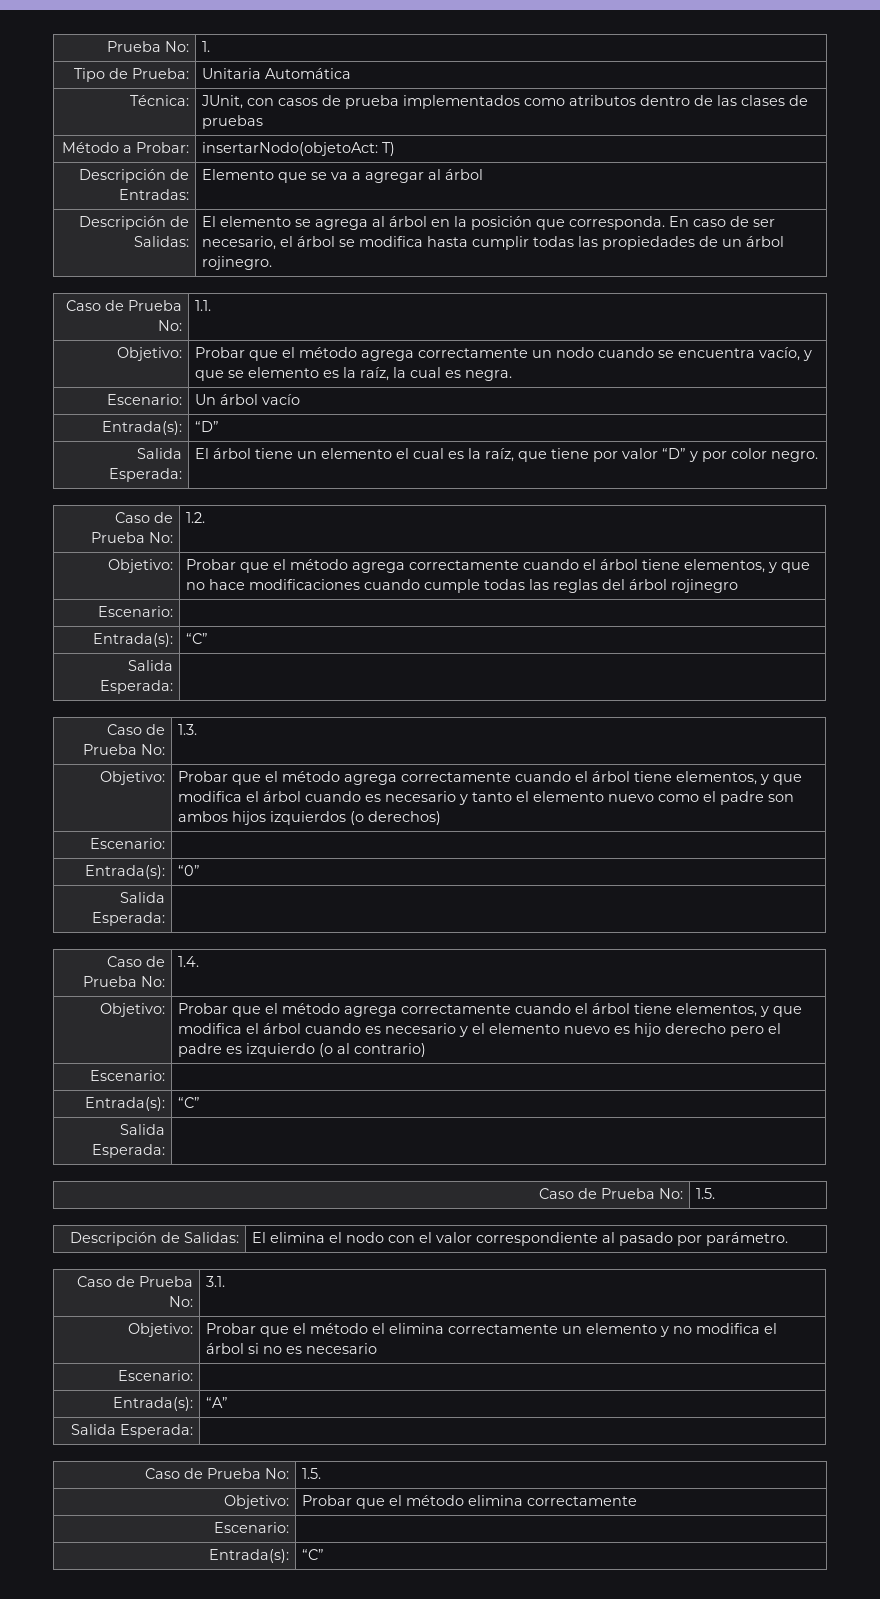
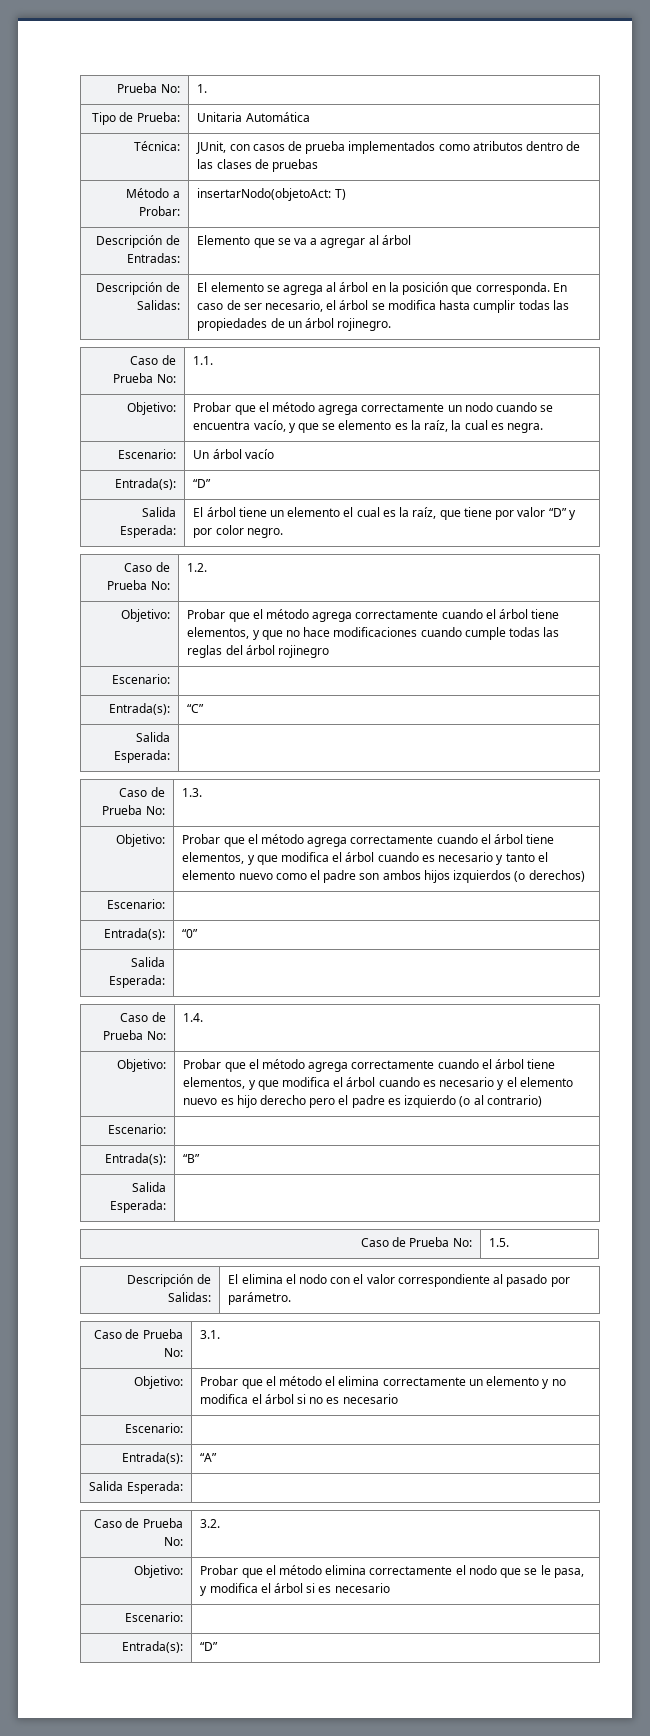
[178,1097,201,1108] “C” -> [183,1154,201,1163] “B”
[302,1468,322,1479] 1.5. -> [200,1519,221,1528] 3.2.
[213,1522,289,1533] [208,1549,289,1563] [302,1549,325,1560] // Escenario: | // Entrada(s): | “C” -> [455,1565,584,1578] [200,1583,390,1596] [124,1612,183,1622] [121,1641,183,1653] [200,1642,219,1651] el nodo que se le pasa, y modifica el árbol si es necesario // Escenario: | // Entrada(s): | “D”

